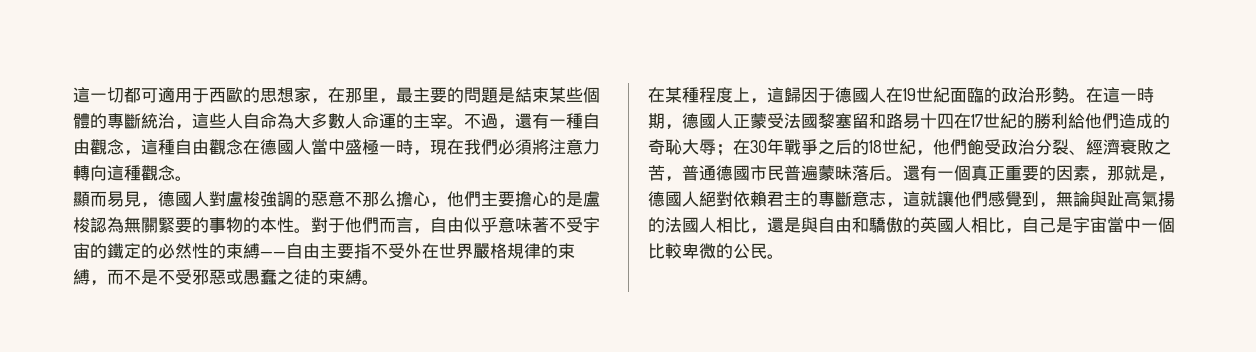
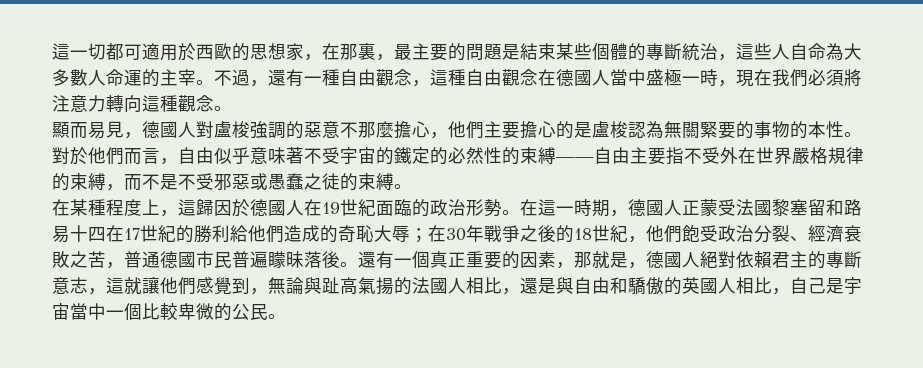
[192,88,209,103] 于 -> [178,43,196,61] 於
[362,87,379,102] 里 -> [358,43,376,60] 裏
[379,191,396,207] 么 -> [376,121,394,138] 麼
[328,218,345,233] 于 -> [70,147,88,165] 於
[818,88,835,103] 于 -> [232,199,250,217] 於
[835,139,852,155] 后 -> [538,225,556,242] 後
[818,165,886,181] 蒙昧落后 -> [268,251,340,268] 矇昧落後

